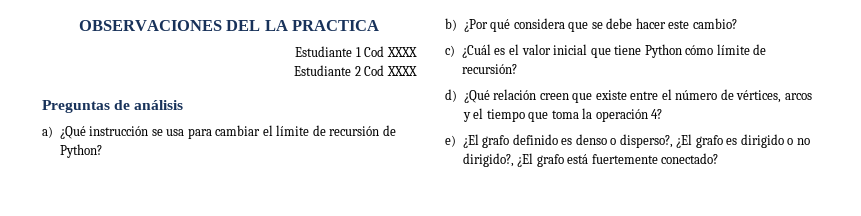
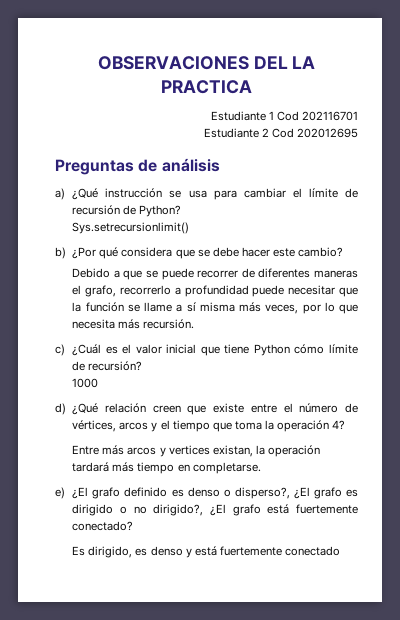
[387,47,417,57] XXXX -> [302,111,358,121] 202116701
[387,66,417,76] XXXX -> [297,128,358,138] 202012695
(102, 151) none -> [72,222,190,234] // Sys.setrecursionlimit()
(737, 23) none -> [72,268,358,280] [72,285,358,297] [72,302,358,314] [72,319,195,329] // Debido a que se puede recorrer de diferentes maneras el grafo, recorrerlo a profundidad puede necesitar que la función se llame a sí misma más veces, por lo que necesita más recursión.
(517, 69) none -> [72,378,99,388] // 1000
(663, 114) none -> [72,445,321,457] [72,462,261,474] // Entre más arcos y vertices existan, la operación tardará más tiempo en completarse.
(719, 158) none -> [72,546,341,558] // Es dirigido, es denso y está fuertemente conectado

